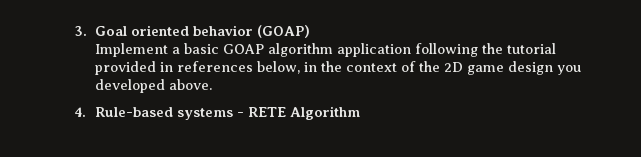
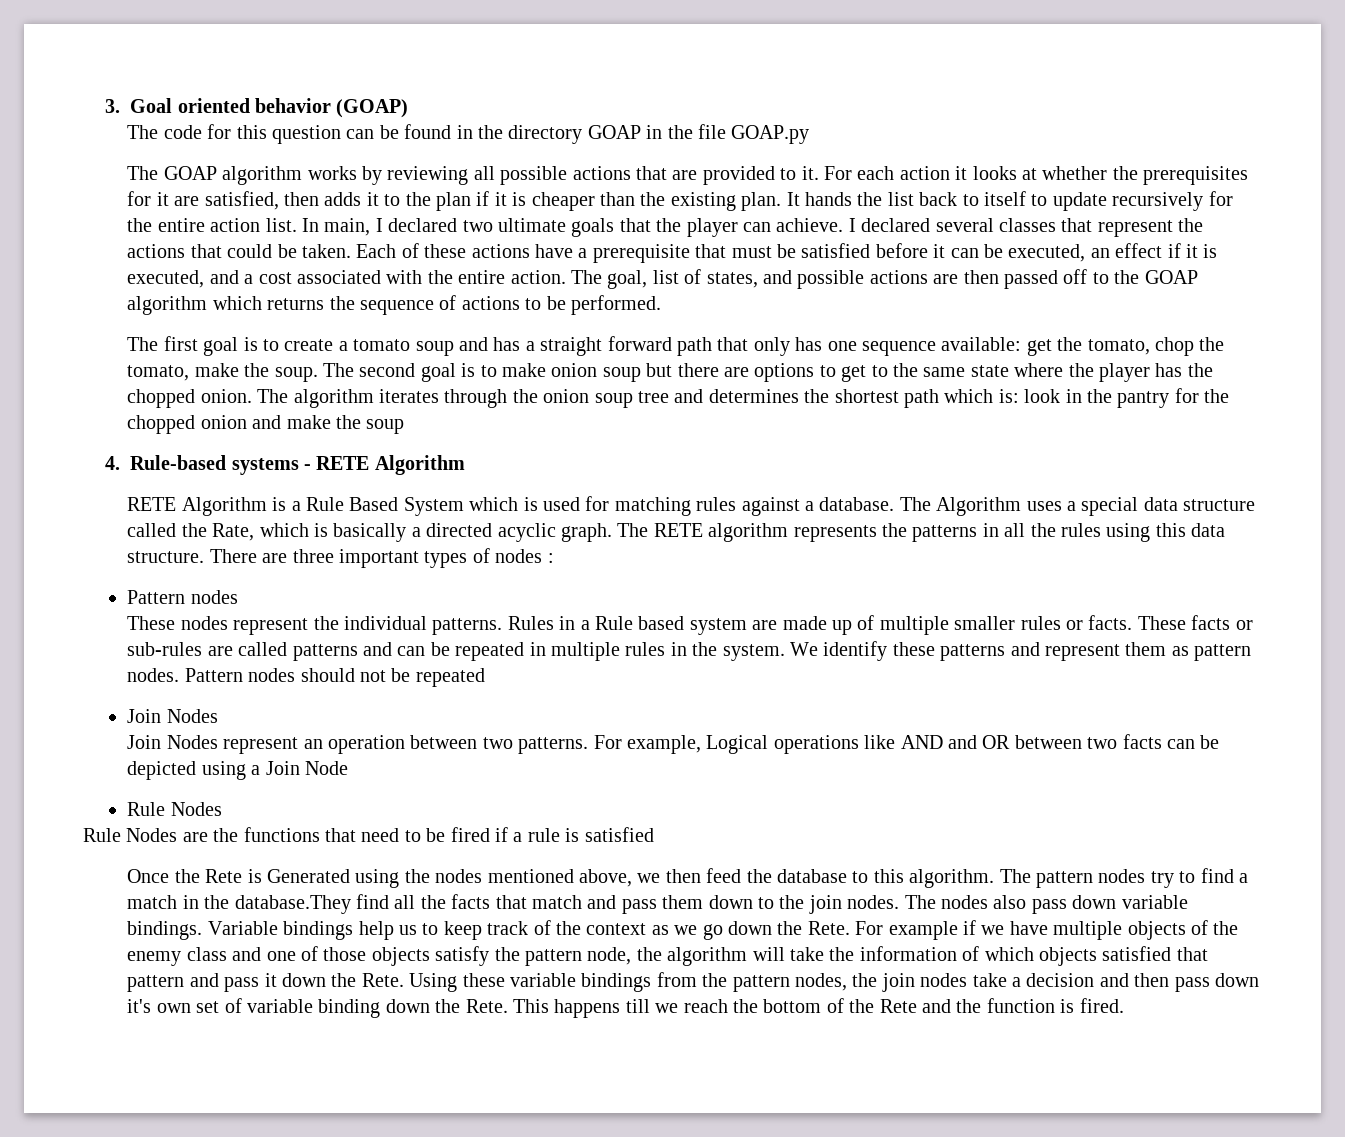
[95,43,557,57] [95,61,582,75] [95,79,213,93] Implement a basic GOAP algorithm application following the tutorial provided in references below, in the context of the 2D game design you developed above. -> [127,124,810,144] [127,166,1249,185] [127,191,1233,211] [127,218,1204,237] [127,243,1218,263] [127,269,1198,289] [127,295,662,315] [127,336,1225,356] [127,363,1213,382] [127,388,1230,408] [127,415,405,434] The code for this question can be found in the directory GOAP in the file GOAP.py // The GOAP algorithm works by reviewing all possible actions that are provided to it. For each action it looks at whether the prerequisites for it are satisfied, then adds it to the plan if it is cheaper than the existing plan. It hands the list back to itself to update recursively for the entire action list. In main, I declared two ultimate goals that the player can achieve. I declared several classes that represent the actions that could be taken. Each of these actions have a prerequisite that must be satisfied before it can be executed, an effect if it is executed, and a cost associated with the entire action. The goal, list of states, and possible actions are then passed off to the GOAP algorithm which returns the sequence of actions to be performed. // The first goal is to create a tomato soup and has a straight forward path that only has one sequence available: get the tomato, chop the tomato, make the soup. The second goal is to make onion soup but there are options to get to the same state where the player has the chopped onion. The algorithm iterates through the onion soup tree and determines the shortest path which is: look in the pantry for the chopped onion and make the soup
(361, 113) none -> [127,496,1256,516] [127,523,1226,542] [127,548,554,568] [127,590,238,604] [127,615,1253,635] [127,641,1252,661] [127,668,485,687] [127,709,218,723] [127,734,1220,754] [127,761,349,780] [127,802,222,816] [83,827,654,842] [127,868,1249,888] [127,894,1188,914] [127,920,1239,940] [127,946,1208,966] [127,972,1260,992] [127,998,1124,1018] // RETE Algorithm is a Rule Based System which is used for matching rules against a database. The Algorithm uses a special data structure called the Rate, which is basically a directed acyclic graph. The RETE algorithm represents the patterns in all the rules using this data structure. There are three important types of nodes : // Pattern nodes // These nodes represent the individual patterns. Rules in a Rule based system are made up of multiple smaller rules or facts. These facts or sub-rules are called patterns and can be repeated in multiple rules in the system. We identify these patterns and represent them as pattern nodes. Pattern nodes should not be repeated // Join Nodes // Join Nodes represent an operation between two patterns. For example, Logical operations like AND and OR between two facts can be depicted using a Join Node // Rule Nodes // Rule Nodes are the functions that need to be fired if a rule is satisfied // Once the Rete is Generated using the nodes mentioned above, we then feed the database to this algorithm. The pattern nodes try to find a match in the database.They find all the facts that match and pass them down to the join nodes. The nodes also pass down variable bindings. Variable bindings help us to keep track of the context as we go down the Rete. For example if we have multiple objects of the enemy class and one of those objects satisfy the pattern node, the algorithm will take the information of which objects satisfied that pattern and pass it down the Rete. Using these variable bindings from the pattern nodes, the join nodes take a decision and then pass down it's own set of variable binding down the Rete. This happens till we reach the bottom of the Rete and the function is fired.

